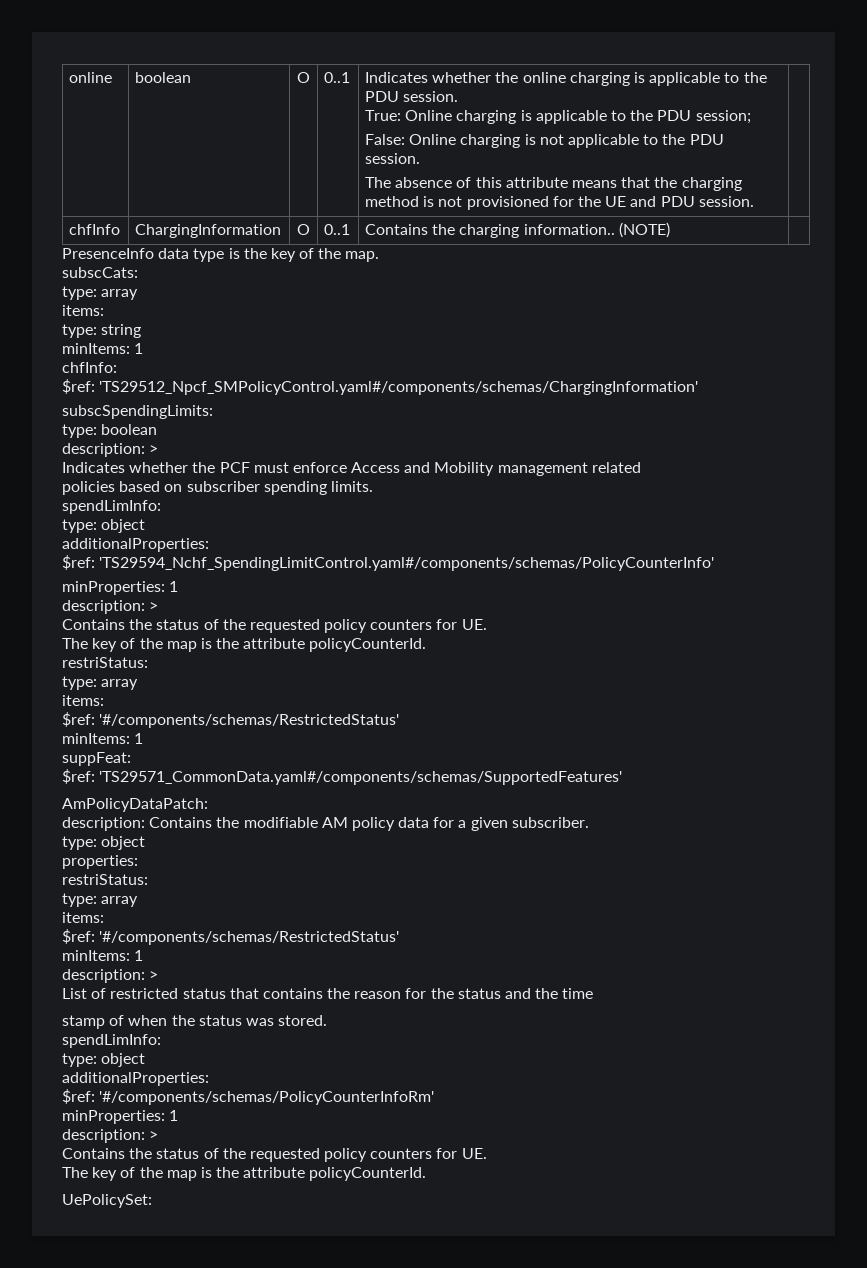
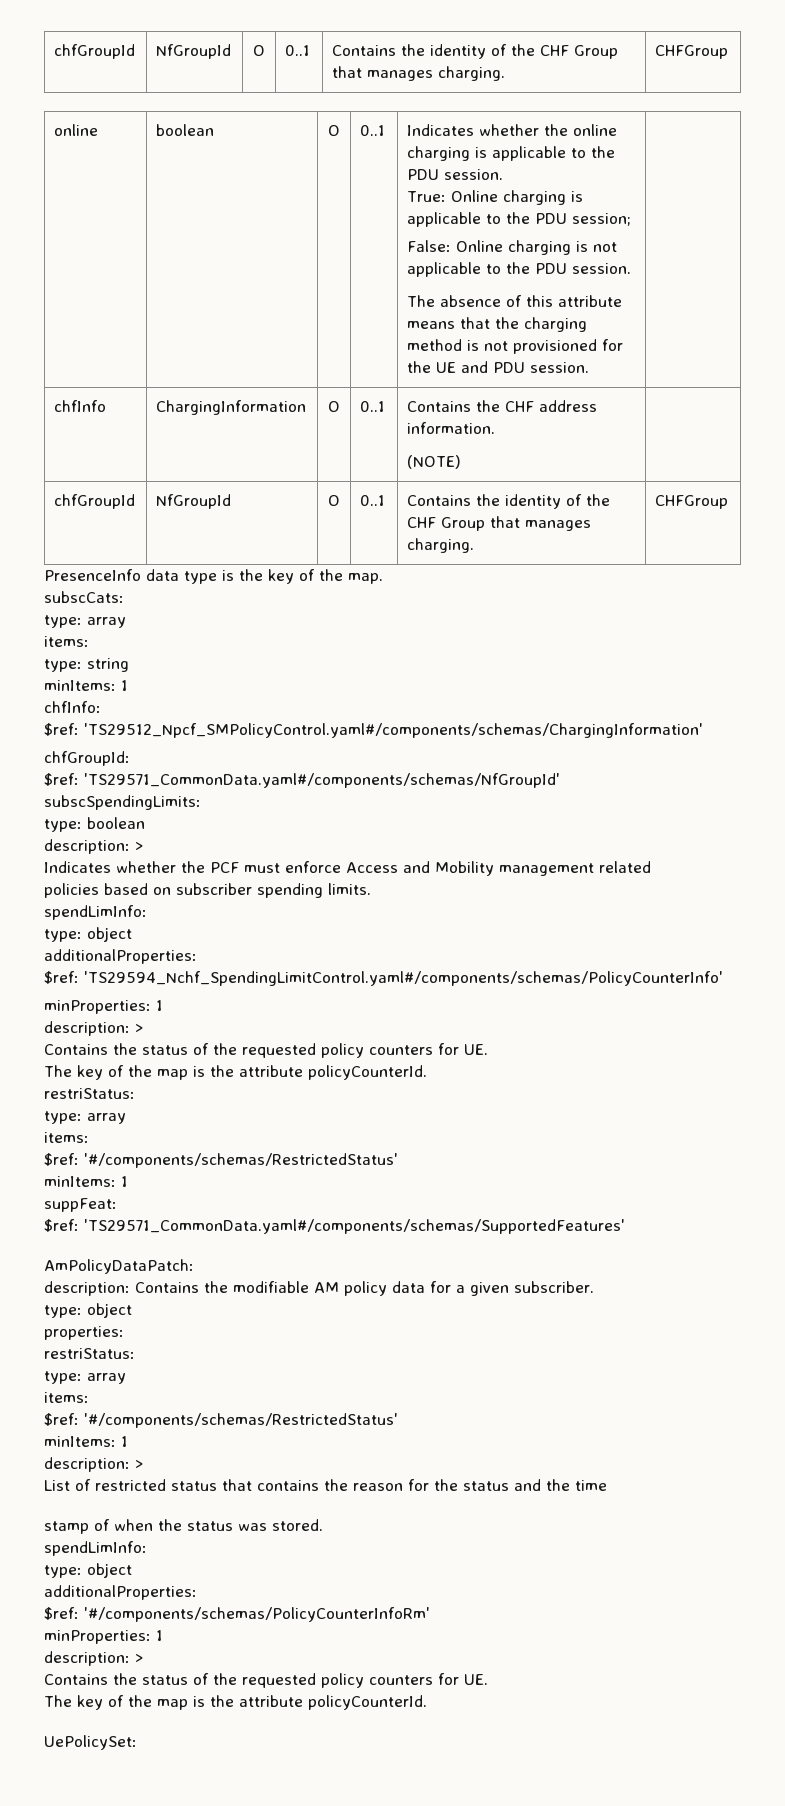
(69, 77) none -> [54,44,136,59] [156,44,232,59] [253,45,265,56] [285,45,311,56] [332,44,619,59] [332,66,506,81] [655,45,729,59] chfGroupId | NfGroupId | O | 0..1 | Contains the identity of the CHF Group that manages charging. | CHFGroup //
[459,222,670,238] charging information.. (NOTE) | -> [505,400,598,412] [407,422,496,434] [407,455,462,469] [54,494,136,509] [156,494,232,509] [328,495,340,506] [360,495,386,506] [407,494,611,509] [407,516,592,531] [407,538,475,553] [655,495,729,509] CHF address information. // (NOTE) | // chfGroupId | NfGroupId | O | 0..1 | Contains the identity of the CHF Group that manages charging. | CHFGroup
(699, 388) none -> [44,751,130,766] [44,773,560,788] // chfGroupId: // $ref: 'TS29571_CommonData.yaml#/components/schemas/NfGroupId'

